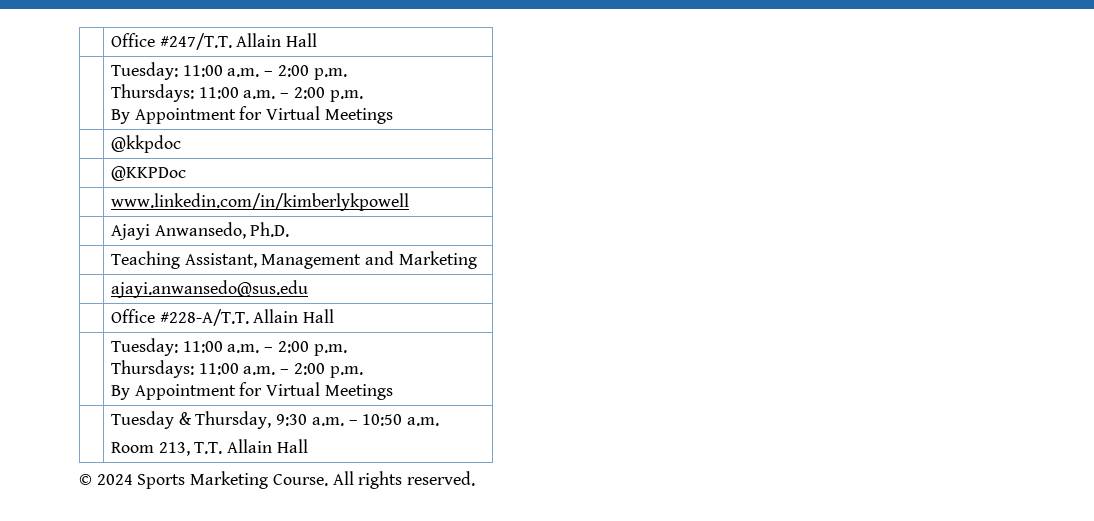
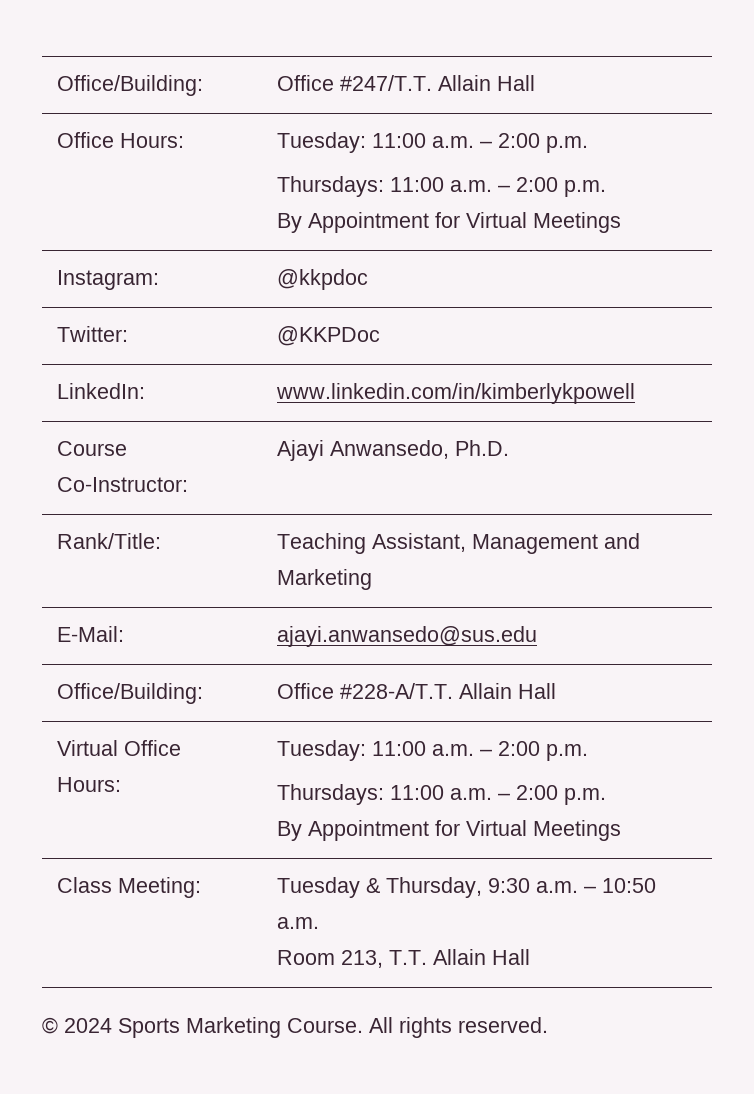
(110, 40) none -> [56,75,203,96] Office/Building:
(318, 40) none -> [56,132,184,148] Office Hours:
(393, 116) none -> [56,270,159,290] Instagram:
(181, 144) none -> [56,326,128,342] Twitter:
(186, 173) none -> [56,383,145,399] LinkedIn:
(409, 202) none -> [56,441,127,456] [56,477,188,492] Course Co-Instructor:
(290, 229) none -> [56,533,161,549] Rank/Title:
(477, 260) none -> [56,626,124,642] E-Mail:
(308, 289) none -> [56,683,203,704] Office/Building:
(335, 316) none -> [56,740,181,756] [56,777,121,792] Virtual Office Hours:
(393, 392) none -> [56,877,201,898] Class Meeting:

